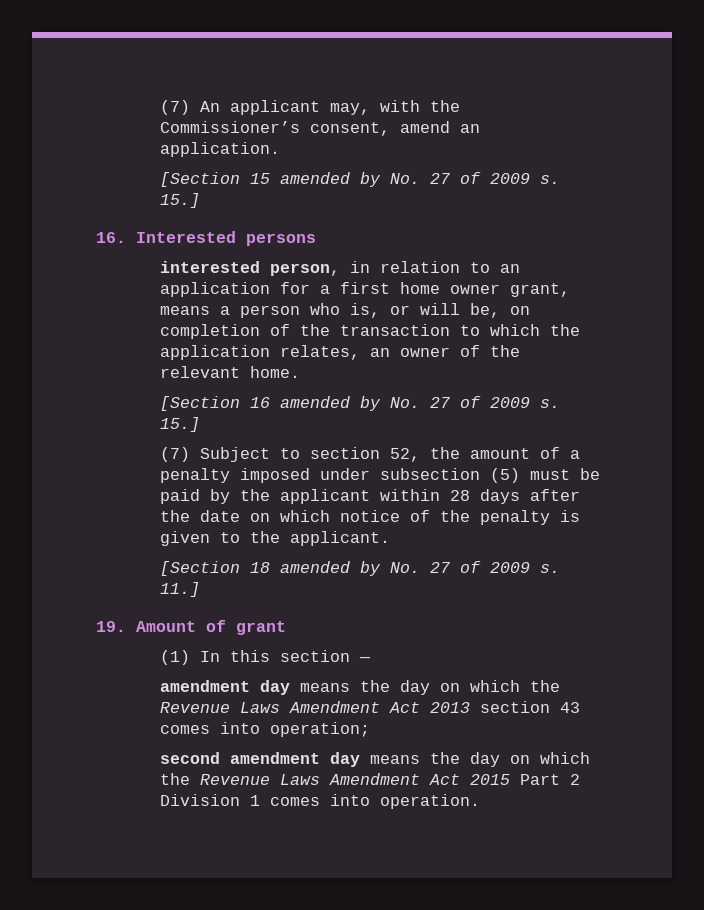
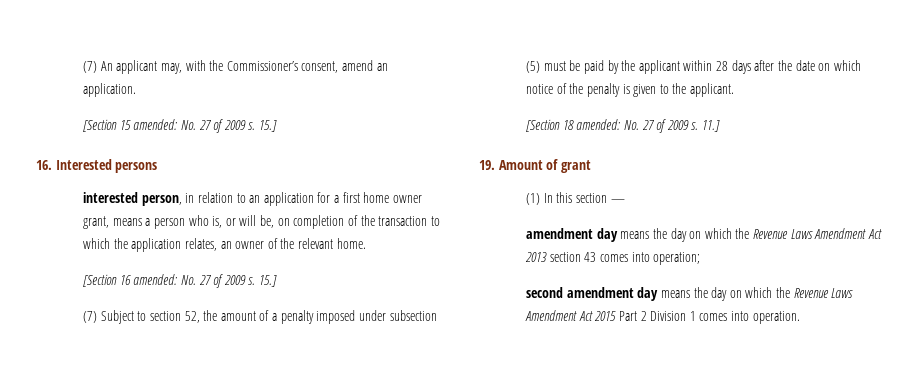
[279,172,381,187] amended by -> [133,119,178,130] amended:
[279,396,381,411] amended by -> [133,274,178,285] amended:
[279,561,381,576] amended by -> [576,119,621,130] amended:

